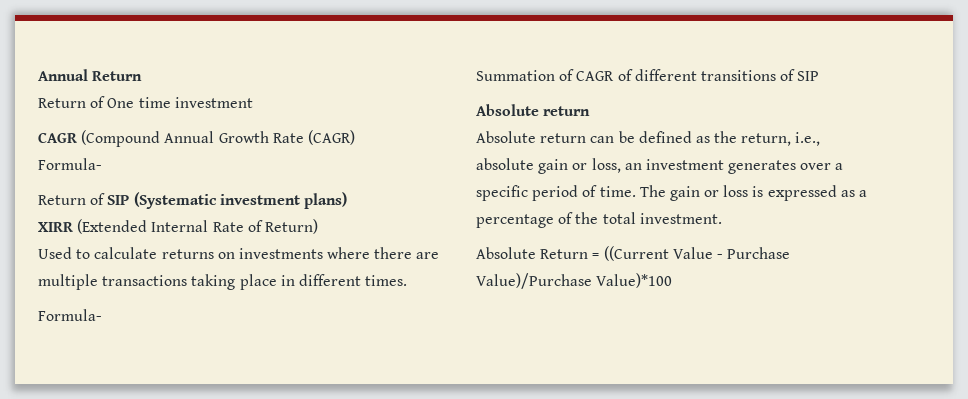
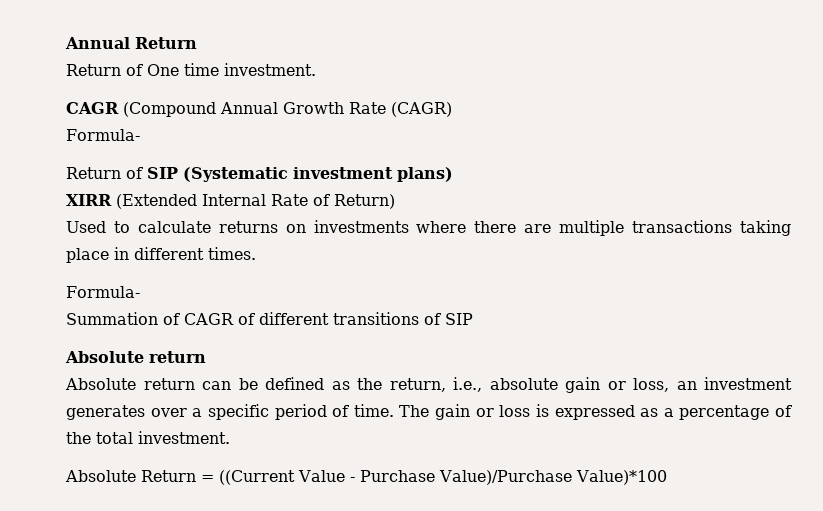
[174,97,253,108] investment -> [224,63,316,76] investment.

